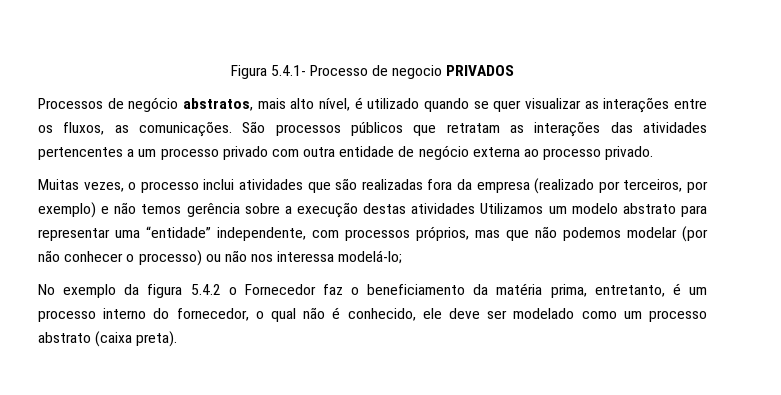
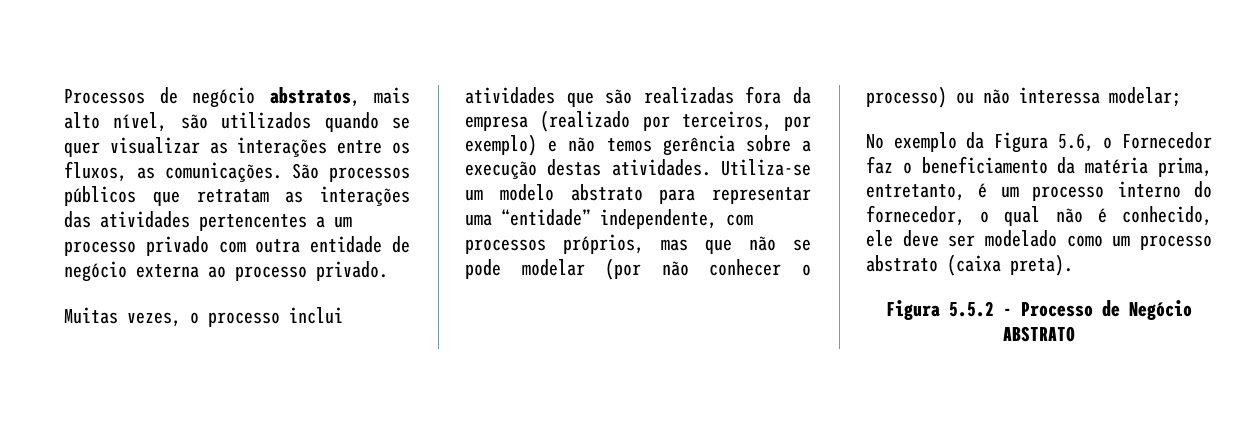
[230,65,515,79] Figura 5.4.1- Processo de negocio PRIVADOS // -> (64, 96) none
[354,97,420,109] é utilizado -> [180,112,312,129] são utilizados
[411,203,544,214] atividades Utilizamos -> [611,159,811,176] atividades. Utiliza-se
[563,227,621,241] podemos -> [793,239,811,251] [465,259,501,279] se pode
[251,250,403,264] nos interessa modelá-lo; -> [1019,87,1181,107] interessa modelar;
[147,284,221,298] figura 5.4.2 -> [994,132,1094,153] Figura 5.6,
(178, 339) none -> [886,300,1192,320] [1003,326,1075,342] // Figura 5.5.2 - Processo de Negócio ABSTRATO

